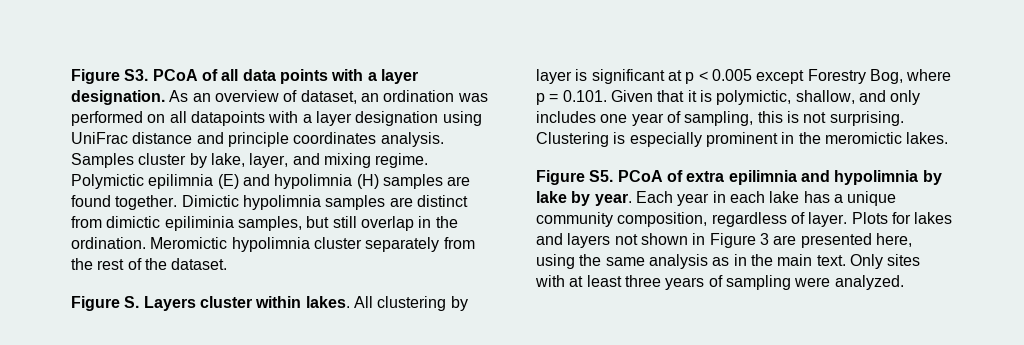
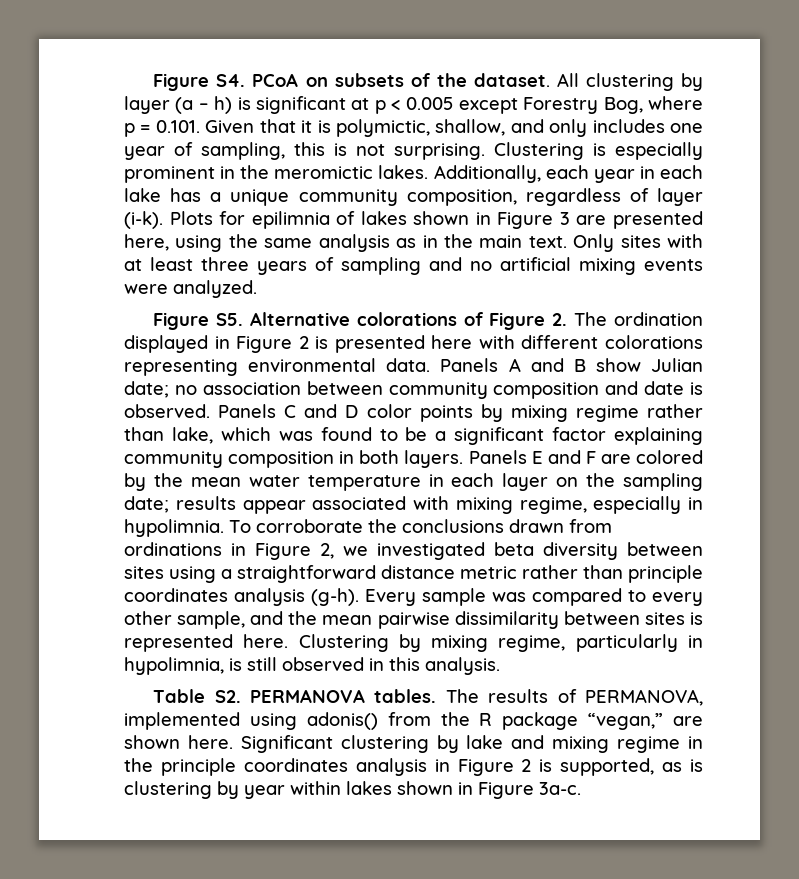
[71,69,418,84] [71,90,488,105] [71,111,482,126] [71,132,444,147] [71,153,429,168] [71,174,471,189] [71,195,468,210] [71,216,458,231] [71,237,475,252] [71,258,228,270] [71,296,350,311] Figure S3. PCoA of all data points with a layer designation. As an overview of dataset, an ordination was performed on all datapoints with a layer designation using UniFrac distance and principle coordinates analysis. Samples cluster by lake, layer, and mixing regime. Polymictic epilimnia (E) and hypolimnia (H) samples are found together. Dimictic hypolimnia samples are distinct from dimictic epiliminia samples, but still overlap in the ordination. Meromictic hypolimnia cluster separately from the rest of the dataset. // Figure S. Layers cluster within lakes. -> [153,73,550,91] Figure S4. PCoA on subsets of the dataset.
(572, 76) none -> [175,96,233,114] (a – h)
[536,170,942,185] [536,191,673,206] // Figure S5. PCoA of extra epilimnia and hypolimnia by lake by year. Each -> [433,165,589,183] Additionally, each
[808,212,953,227] [536,233,638,248] layer. Plots for lakes and layers not -> [657,188,703,206] [124,211,407,229] layer (i-k). Plots for epilimnia of lakes
[794,275,904,290] were analyzed. -> [429,257,703,275] [124,280,257,298] [153,312,703,330] [124,335,703,353] [124,358,703,376] [124,381,703,399] [124,404,704,422] [124,427,703,445] [124,450,704,468] [124,473,703,491] [124,496,703,514] [124,519,612,537] [124,542,703,560] [124,565,703,583] [124,588,703,606] [124,611,703,629] [124,634,703,652] [124,657,500,675] [153,689,704,706] [124,712,703,730] [124,735,704,753] [124,758,703,776] [124,781,581,799] and no artificial mixing events were analyzed. // Figure S5. Alternative colorations of Figure 2. The ordination displayed in Figure 2 is presented here with different colorations representing environmental data. Panels A and B show Julian date; no association between community composition and date is observed. Panels C and D color points by mixing regime rather than lake, which was found to be a significant factor explaining community composition in both layers. Panels E and F are colored by the mean water temperature in each layer on the sampling date; results appear associated with mixing regime, especially in hypolimnia. To corroborate the conclusions drawn from ordinations in Figure 2, we investigated beta diversity between sites using a straightforward distance metric rather than principle coordinates analysis (g-h). Every sample was compared to every other sample, and the mean pairwise dissimilarity between sites is represented here. Clustering by mixing regime, particularly in hypolimnia, is still observed in this analysis. // Table S2. PERMANOVA tables. The results of PERMANOVA, implemented using adonis() from the R package “vegan,” are shown here. Significant clustering by lake and mixing regime in the principle coordinates analysis in Figure 2 is supported, as is clustering by year within lakes shown in Figure 3a-c.

